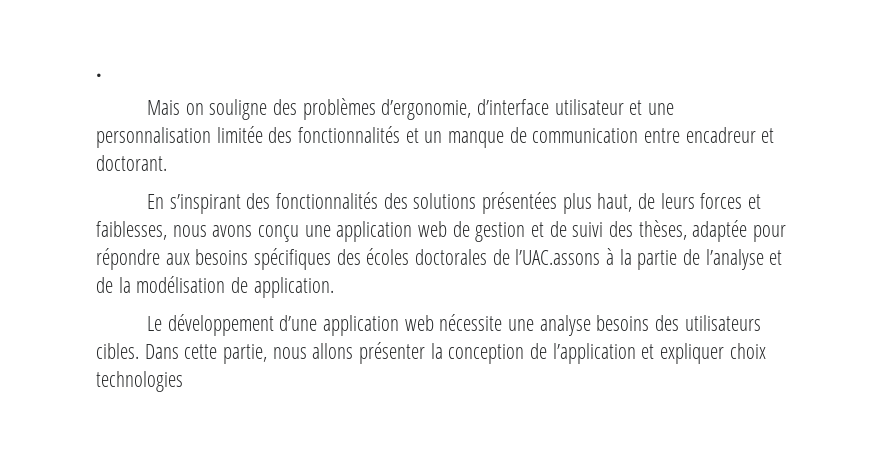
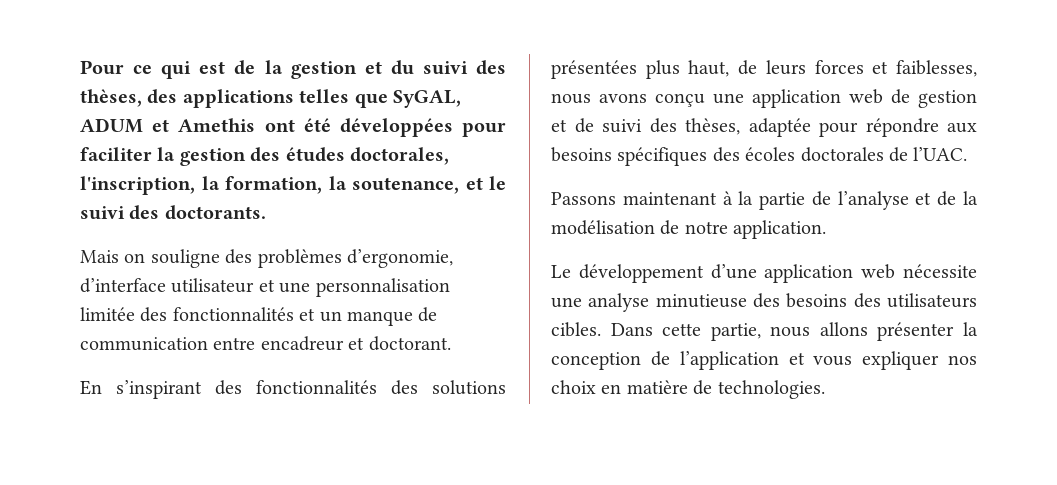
[96,73,102,77] . -> [80,60,507,79] [80,89,461,108] [80,118,507,137] [80,147,449,166] [80,176,506,195] [80,205,266,220] Pour ce qui est de la gestion et du suivi des thèses, des applications telles que SyGAL, ADUM et Amethis ont été développées pour faciliter la gestion des études doctorales, l'inscription, la formation, la soutenance, et le suivi des doctorants.
[515,249,601,265] l’UAC.assons -> [913,147,968,161] [551,192,717,205] l’UAC. // Passons maintenant
(249, 285) none -> [684,221,728,234] notre
(591, 325) none -> [655,293,780,308] minutieuse des
[660,343,766,364] [96,371,183,392] expliquer choix technologies -> [813,351,977,370] [551,380,825,399] vous expliquer nos choix en matière de technologies.

